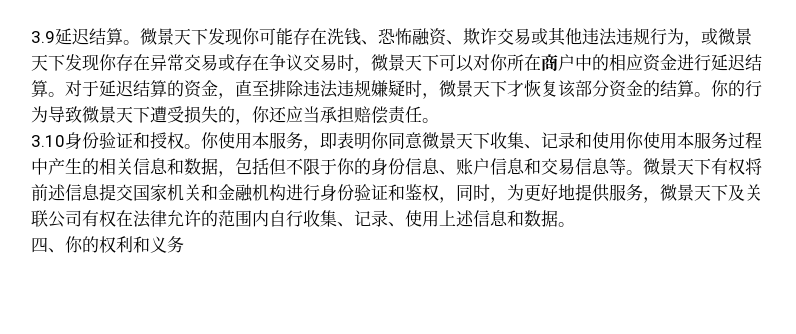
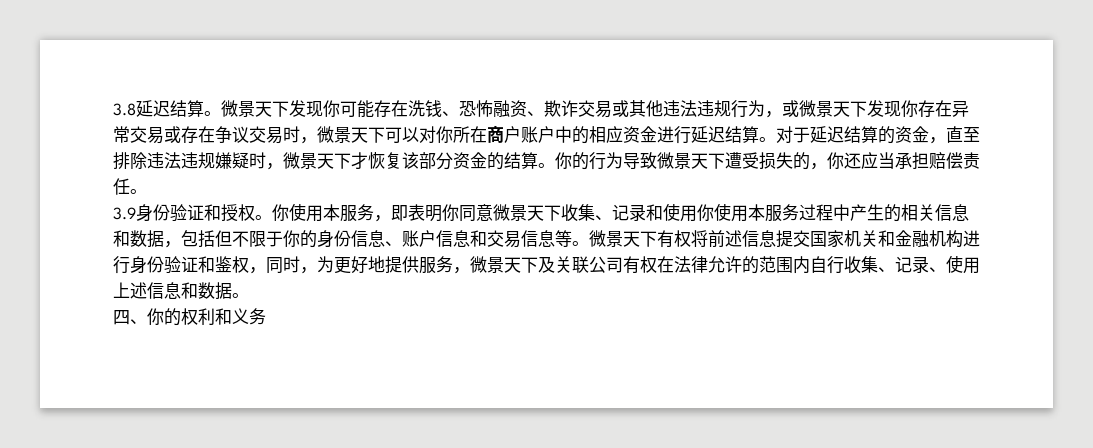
[31,31,55,43] 3.9 -> [113,103,136,116] 3.8
(575, 62) none -> [521,126,555,143] 账户
[31,135,65,147] 3.10 -> [113,207,136,220] 3.9

